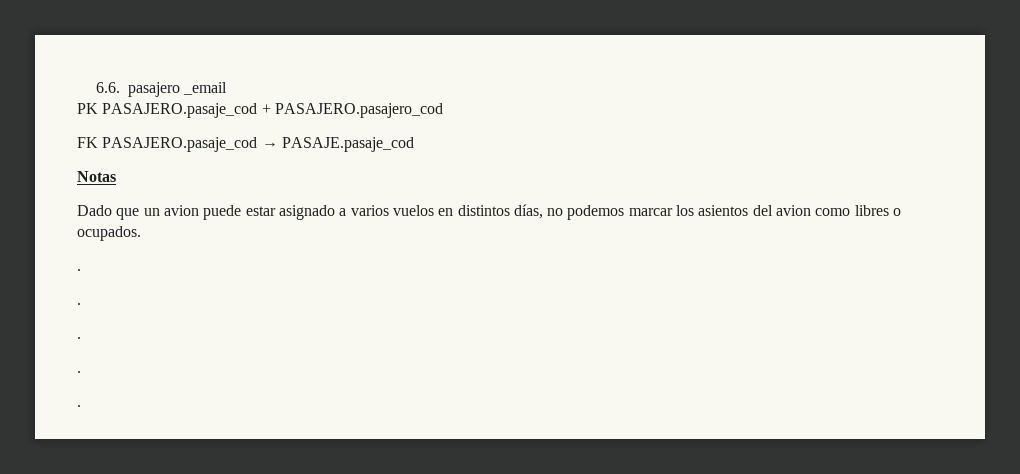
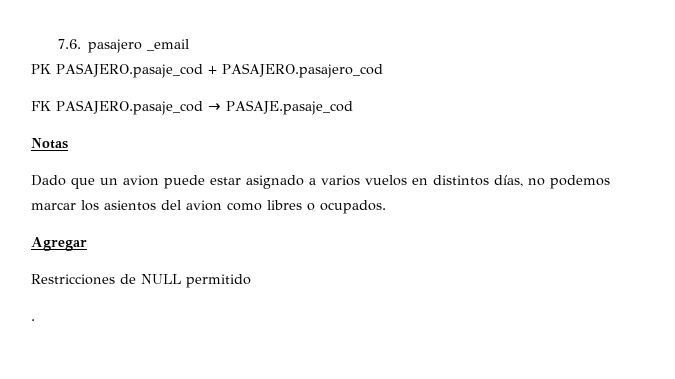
[95,82,120,93] 6.6. -> [58,39,82,49] 7.6.
[77,269,81,271] [77,303,81,305] [77,337,81,339] [77,371,81,373] . // . // . // . -> [31,237,87,251] [31,274,251,288] Agregar // Restricciones de NULL permitido

